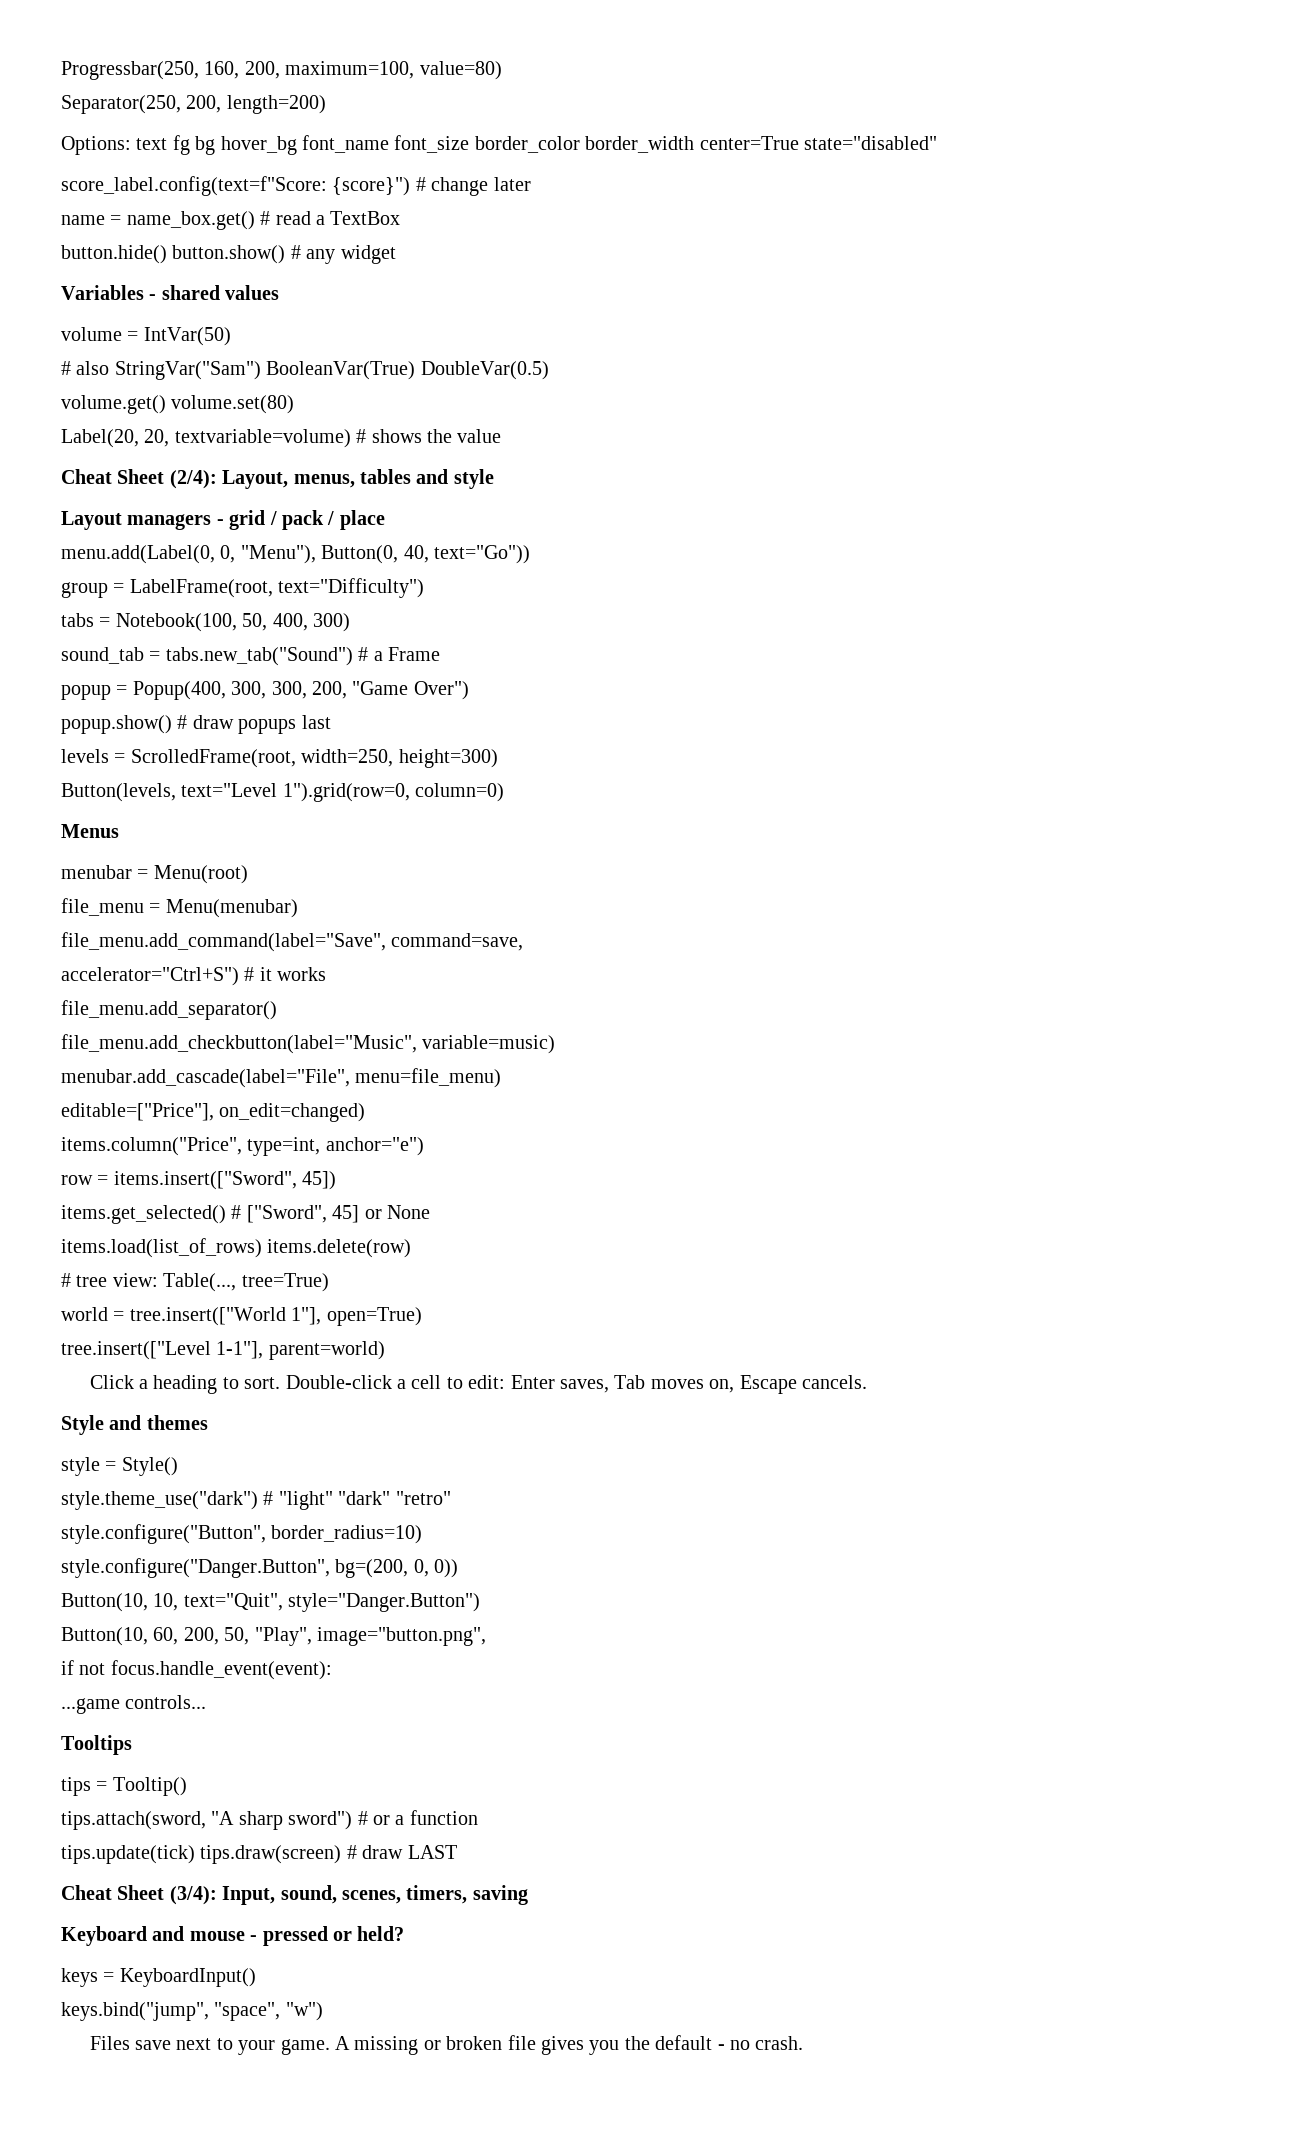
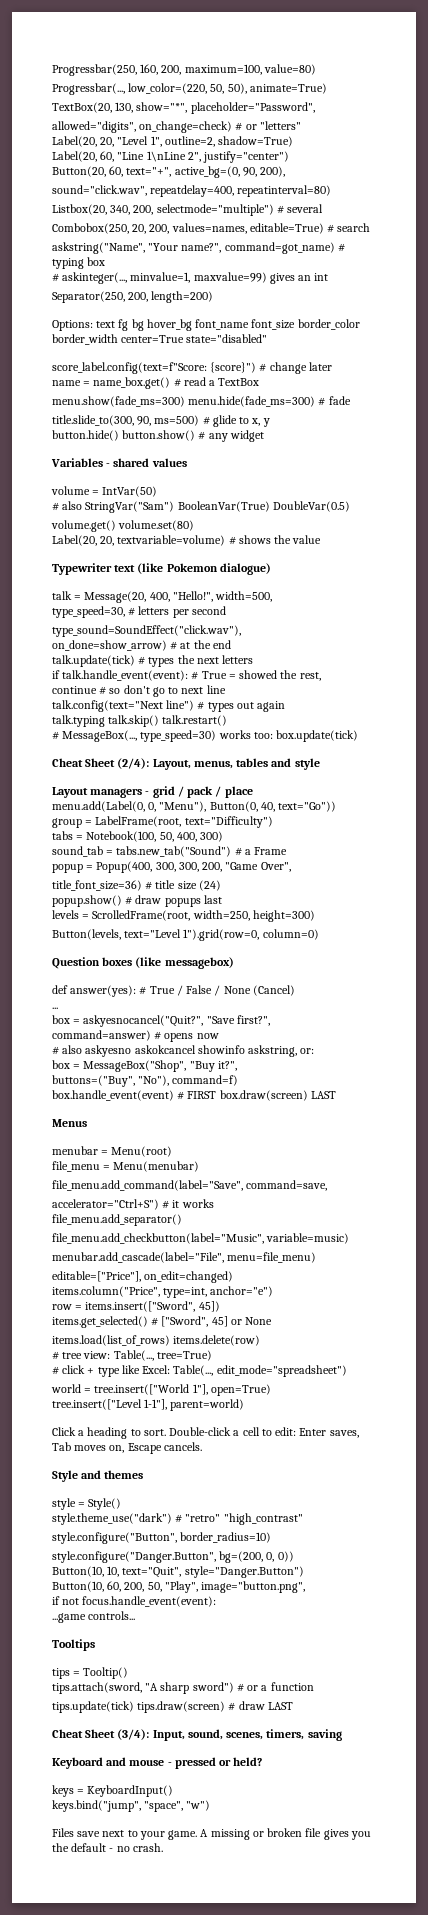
(502, 70) none -> [52,83,327,95] [52,102,315,114] [52,121,301,133] [52,136,294,147] [52,151,290,163] [52,166,286,178] [52,185,332,197] [52,204,324,216] [52,223,371,234] [52,242,345,254] [52,257,106,269] [52,272,329,284] // Progressbar(..., low_color=(220, 50, 50), animate=True) // TextBox(20, 130, show="*", placeholder="Password", // allowed="digits", on_change=check) # or "letters" // Label(20, 20, "Level 1", outline=2, shadow=True) // Label(20, 60, "Line 1\nLine 2", justify="center") // Button(20, 60, text="+", active_bg=(0, 90, 200), // sound="click.wav", repeatdelay=400, repeatinterval=80) // Listbox(20, 340, 200, selectmode="multiple") # several // Combobox(250, 20, 200, values=names, editable=True) # search // askstring("Name", "Your name?", command=got_name) # typing box // # askinteger(..., minvalue=1, maxvalue=99) gives an int
(401, 218) none -> [52,396,351,407] [52,415,270,427] // menu.show(fade_ms=300) menu.hide(fade_ms=300) # fade // title.slide_to(300, 90, ms=500) # glide to x, y
(502, 436) none -> [52,563,271,575] [52,591,273,603] [52,606,226,618] [52,625,241,637] [52,640,231,651] [52,655,254,667] [52,670,321,681] [52,685,226,697] [52,700,286,712] [52,715,228,727] [52,730,359,742] // Typewriter text (like Pokemon dialogue) // talk = Message(20, 400, "Hello!", width=500, // type_speed=30, # letters per second // type_sound=SoundEffect("click.wav"), // on_done=show_arrow) # at the end // talk.update(tick) # types the next letters // if talk.handle_event(event): # True = showed the rest, // continue # so don't go to next line // talk.config(text="Next line") # types out again // talk.typing talk.skip() talk.restart() // # MessageBox(..., type_speed=30) works too: box.update(tick)
[413,681,469,700] Over") -> [260,862,291,872] [52,880,221,891] Over", // title_font_size=36) # title size (24)
(505, 792) none -> [52,957,234,969] [52,985,295,997] [52,1007,58,1009] [52,1015,270,1027] [52,1030,219,1042] [52,1045,315,1057] [52,1060,237,1072] [52,1075,239,1087] [52,1090,336,1101] // Question boxes (like messagebox) // def answer(yes): # True / False / None (Cancel) // ... // box = askyesnocancel("Quit?", "Save first?", // command=answer) # opens now // # also askyesno askokcancel showinfo askstring, or: // box = MessageBox("Shop", "Buy it?", // buttons=("Buy", "No"), command=f) // box.handle_event(event) # FIRST box.draw(screen) LAST
(329, 1282) none -> [52,1365,347,1377] // # click + type like Excel: Table(..., edit_mode="spreadsheet")
[278,1491,391,1510] "light" "dark" -> (183, 1518) none
(451, 1498) none -> [223,1513,303,1525] "high_contrast"

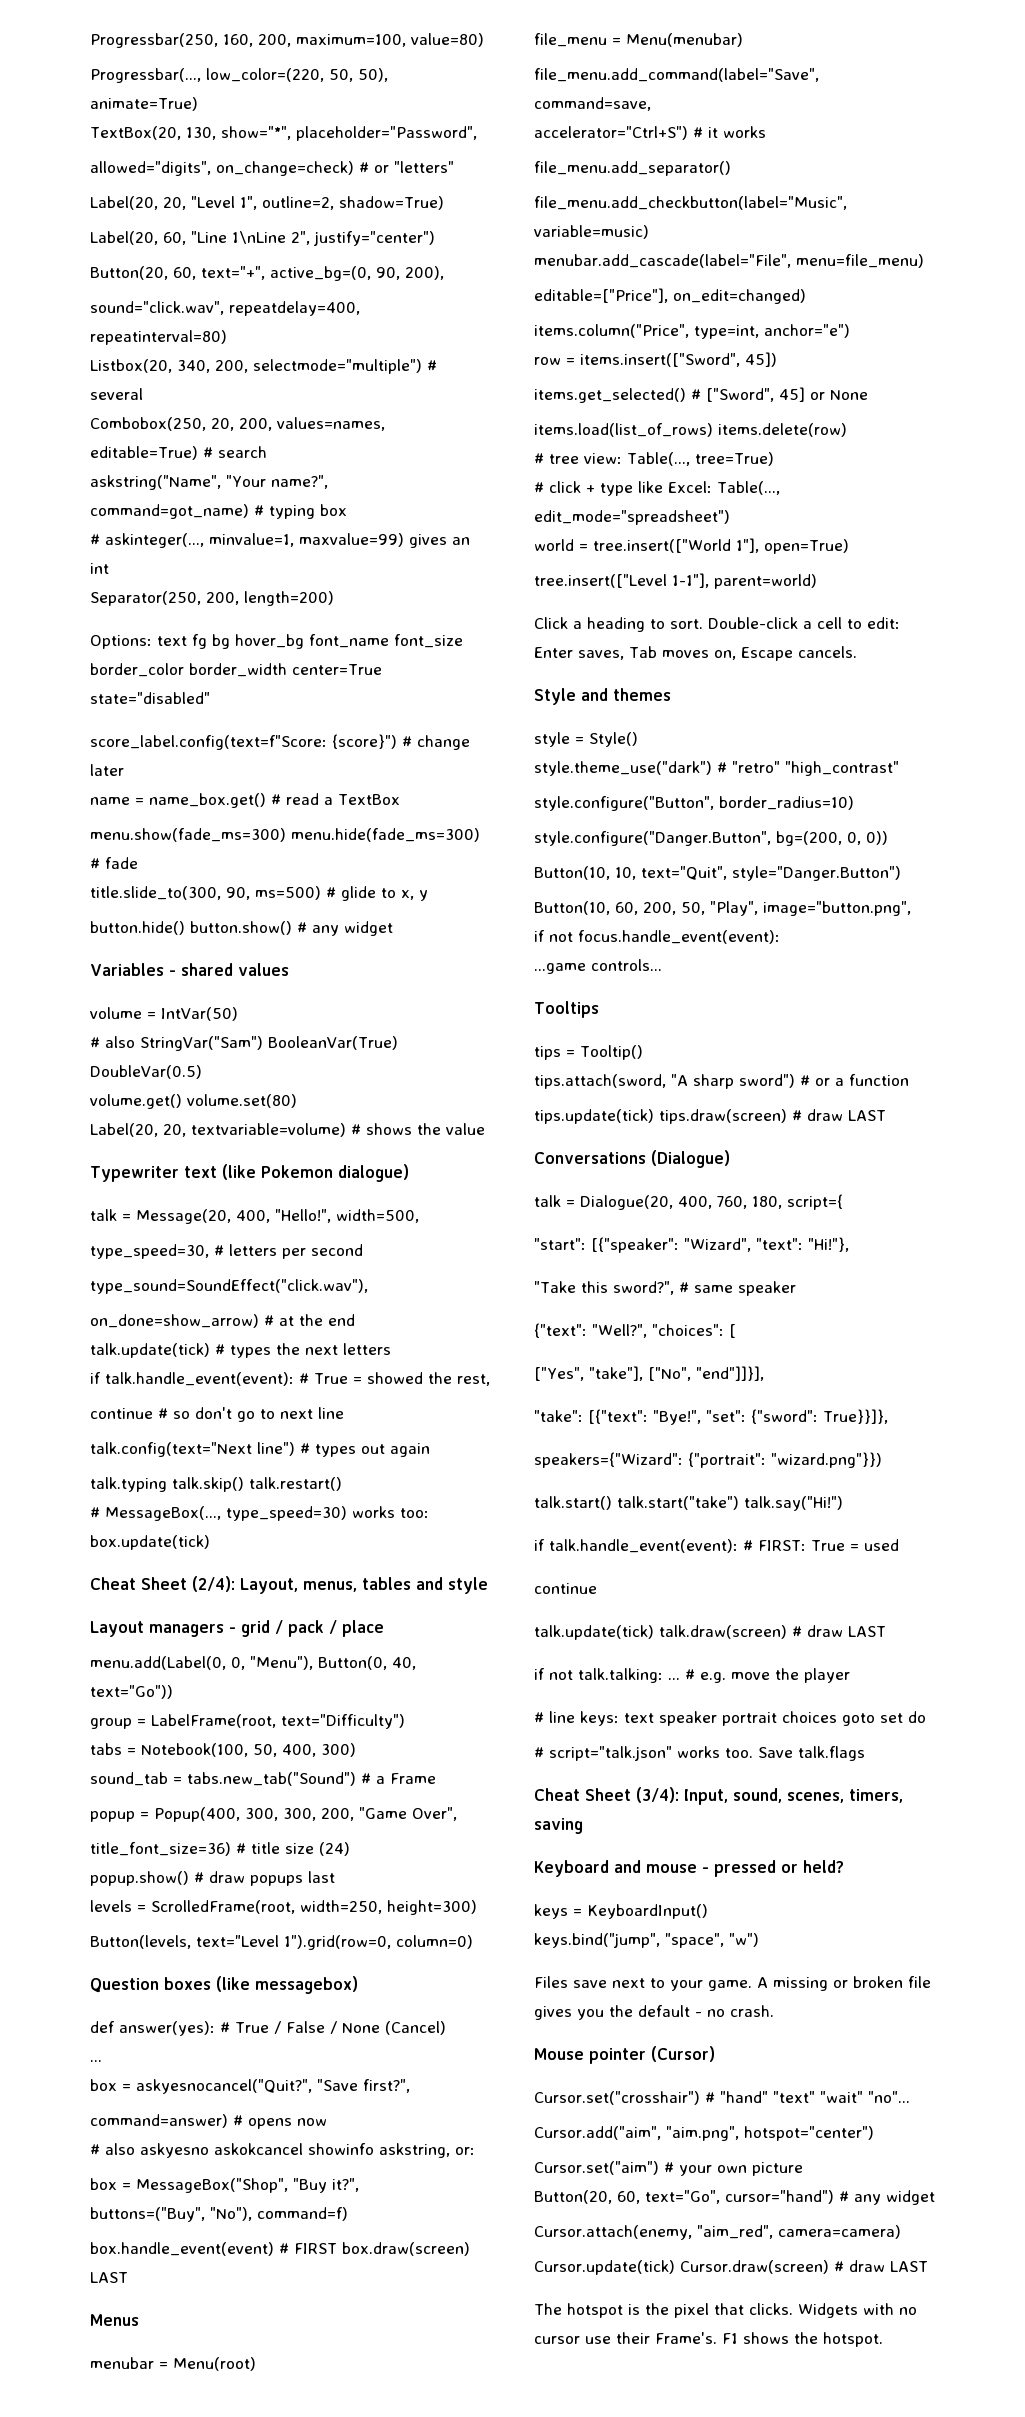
(293, 1706) none -> [534,1150,730,1168] [534,1194,843,1210] [534,1237,849,1253] [534,1281,796,1296] [534,1323,736,1338] [534,1366,764,1381] [534,1409,888,1425] [534,1452,882,1468] [534,1496,843,1511] [534,1539,899,1553] [534,1583,597,1594] [534,1625,886,1640] [534,1668,850,1683] [534,1711,926,1726] [534,1746,865,1761] // Conversations (Dialogue) // talk = Dialogue(20, 400, 760, 180, script={ // "start": [{"speaker": "Wizard", "text": "Hi!"}, // "Take this sword?", # same speaker // {"text": "Well?", "choices": [ // ["Yes", "take"], ["No", "end"]]}], // "take": [{"text": "Bye!", "set": {"sword": True}}]}, // speakers={"Wizard": {"portrait": "wizard.png"}}) // talk.start() talk.start("take") talk.say("Hi!") // if talk.handle_event(event): # FIRST: True = used // continue // talk.update(tick) talk.draw(screen) # draw LAST // if not talk.talking: ... # e.g. move the player // # line keys: text speaker portrait choices goto set do // # script="talk.json" works too. Save talk.flags
(163, 1847) none -> [534,2046,715,2064] [534,2091,910,2105] [534,2126,874,2141] [534,2161,803,2176] [534,2190,935,2205] [534,2225,901,2240] [534,2260,928,2275] [534,2303,917,2318] [534,2332,883,2347] // Mouse pointer (Cursor) // Cursor.set("crosshair") # "hand" "text" "wait" "no"... // Cursor.add("aim", "aim.png", hotspot="center") // Cursor.set("aim") # your own picture // Button(20, 60, text="Go", cursor="hand") # any widget // Cursor.attach(enemy, "aim_red", camera=camera) // Cursor.update(tick) Cursor.draw(screen) # draw LAST // The hotspot is the pixel that clicks. Widgets with no cursor use their Frame's. F1 shows the hotspot.

